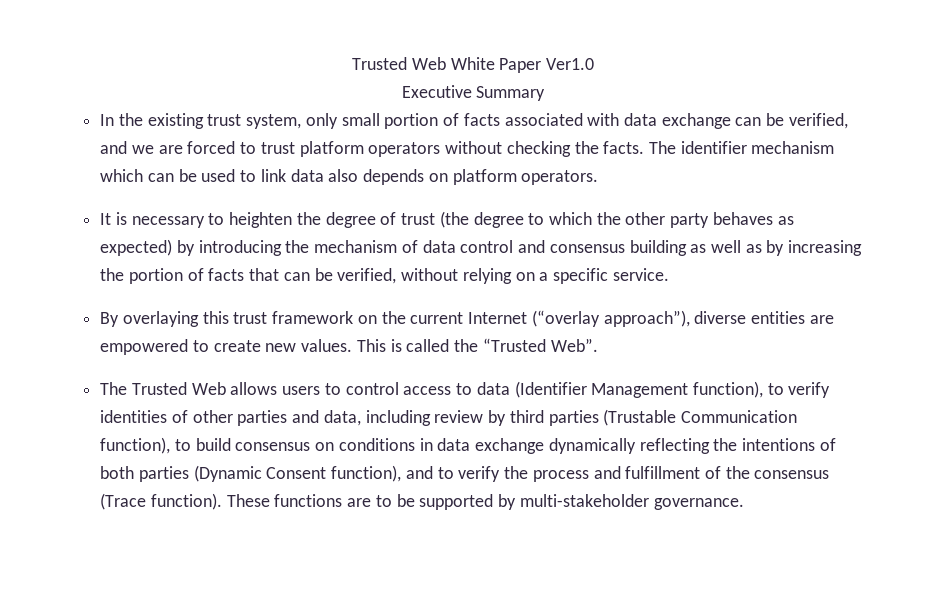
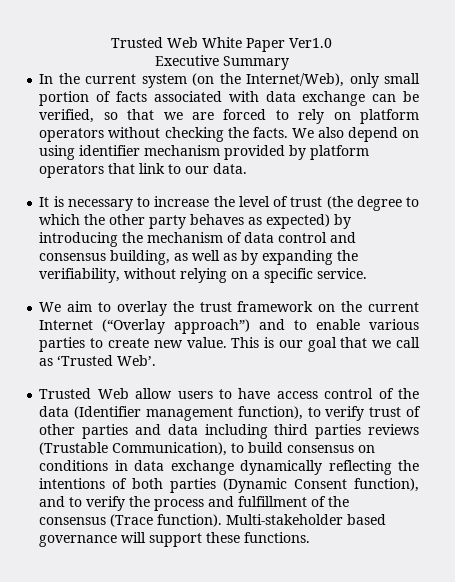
[147,113,302,129] existing trust system, -> [85,73,345,88] current system (on the Internet/Web),
[100,141,128,154] and -> [103,109,155,120] so that
[260,142,295,154] trust -> [298,109,351,124] rely on
[648,141,835,154] [100,169,599,185] The identifier mechanism which can be used to link data also depends on platform operators. -> [291,127,419,142] [39,145,370,160] [39,163,248,178] We also depend on using identifier mechanism provided by platform operators that link to our data.
[229,212,376,228] heighten the degree -> [154,196,270,207] increase the level
[629,240,687,256] building -> [110,250,171,265] building,
[788,240,863,256] [100,268,397,284] increasing the portion of facts that can be verified, -> [262,250,359,265] [39,268,121,283] expanding the verifiability,
[100,311,229,327] By overlaying this -> [39,301,194,316] We aim to overlay the
[531,310,834,327] [100,339,189,355] (“overlay approach”), diverse entities are empowered -> [102,319,420,334] [39,337,86,352] (“Overlay approach”) and to enable various parties
[301,339,353,352] values. -> [186,337,227,348] value.
[406,338,598,352] [100,382,278,395] called the “Trusted Web”. // The Trusted Web allows -> [278,337,421,352] [39,355,157,366] [39,388,173,399] our goal that we call as ‘Trusted Web’. // Trusted Web allow
[345,382,473,395] control access to -> [238,388,419,399] have access control of the
[591,383,689,398] Management -> [146,407,233,421] management
[100,410,168,423] identities -> [369,407,402,417] trust
[323,409,797,426] [100,437,171,454] data, including review by third parties (Trustable Communication function), -> [167,424,420,439] [39,442,228,456] data including third parties reviews (Trustable Communication),
[226,494,744,510] These functions are to be supported by multi-stakeholder governance. -> [226,514,387,525] [39,532,311,547] Multi-stakeholder based governance will support these functions.

